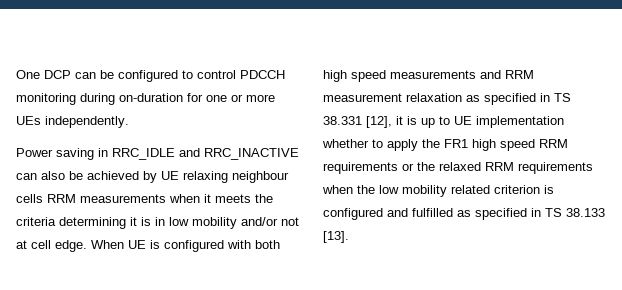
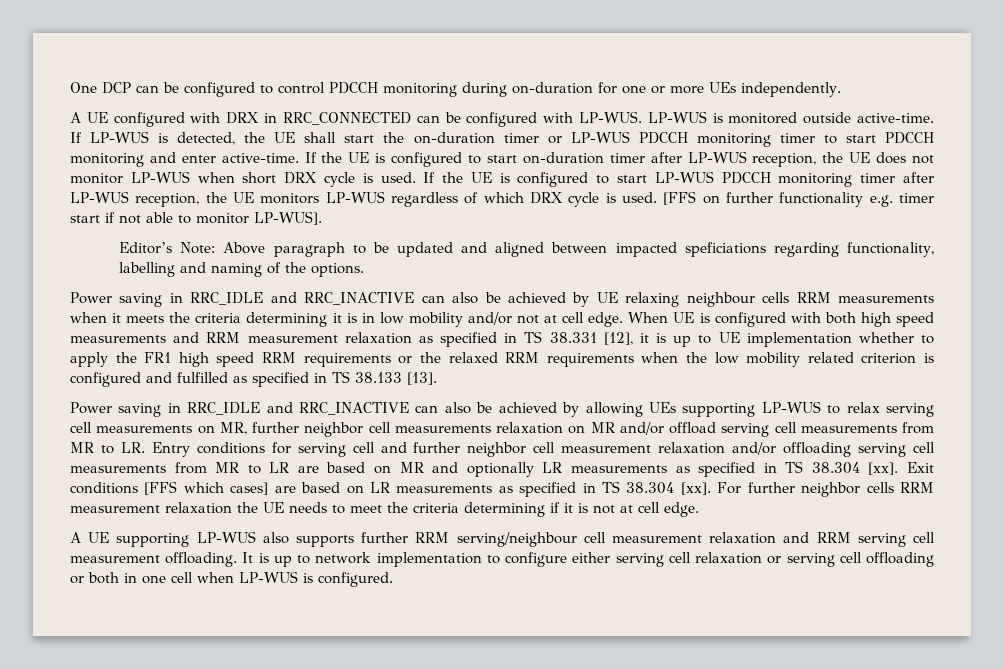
(129, 122) none -> [70,111,934,127] [70,131,934,147] [70,151,935,167] [70,171,934,187] [70,191,935,207] [70,211,322,225] [119,242,935,257] [119,262,365,277] // A UE configured with DRX in RRC_CONNECTED can be configured with LP-WUS. LP-WUS is monitored outside active-time. If LP-WUS is detected, the UE shall start the on-duration timer or LP-WUS PDCCH monitoring timer to start PDCCH monitoring and enter active-time. If the UE is configured to start on-duration timer after LP-WUS reception, the UE does not monitor LP-WUS when short DRX cycle is used. If the UE is configured to start LP-WUS PDCCH monitoring timer after LP-WUS reception, the UE monitors LP-WUS regardless of which DRX cycle is used. [FFS on further functionality e.g. timer start if not able to monitor LP-WUS]. // Editor’s Note: Above paragraph to be updated and aligned between impacted speficiations regarding functionality, labelling and naming of the options.
(349, 237) none -> [70,401,934,417] [70,422,934,437] [70,442,936,457] [70,461,934,477] [70,481,935,497] [70,502,699,517] [70,531,936,547] [70,552,935,567] [70,571,393,587] // Power saving in RRC_IDLE and RRC_INACTIVE can also be achieved by allowing UEs supporting LP-WUS to relax serving cell measurements on MR, further neighbor cell measurements relaxation on MR and/or offload serving cell measurements from MR to LR. Entry conditions for serving cell and further neighbor cell measurement relaxation and/or offloading serving cell measurements from MR to LR are based on MR and optionally LR measurements as specified in TS 38.304 [xx]. Exit conditions [FFS which cases] are based on LR measurements as specified in TS 38.304 [xx]. For further neighbor cells RRM measurement relaxation the UE needs to meet the criteria determining if it is not at cell edge. // A UE supporting LP-WUS also supports further RRM serving/neighbour cell measurement relaxation and RRM serving cell measurement offloading. It is up to network implementation to configure either serving cell relaxation or serving cell offloading or both in one cell when LP-WUS is configured.

